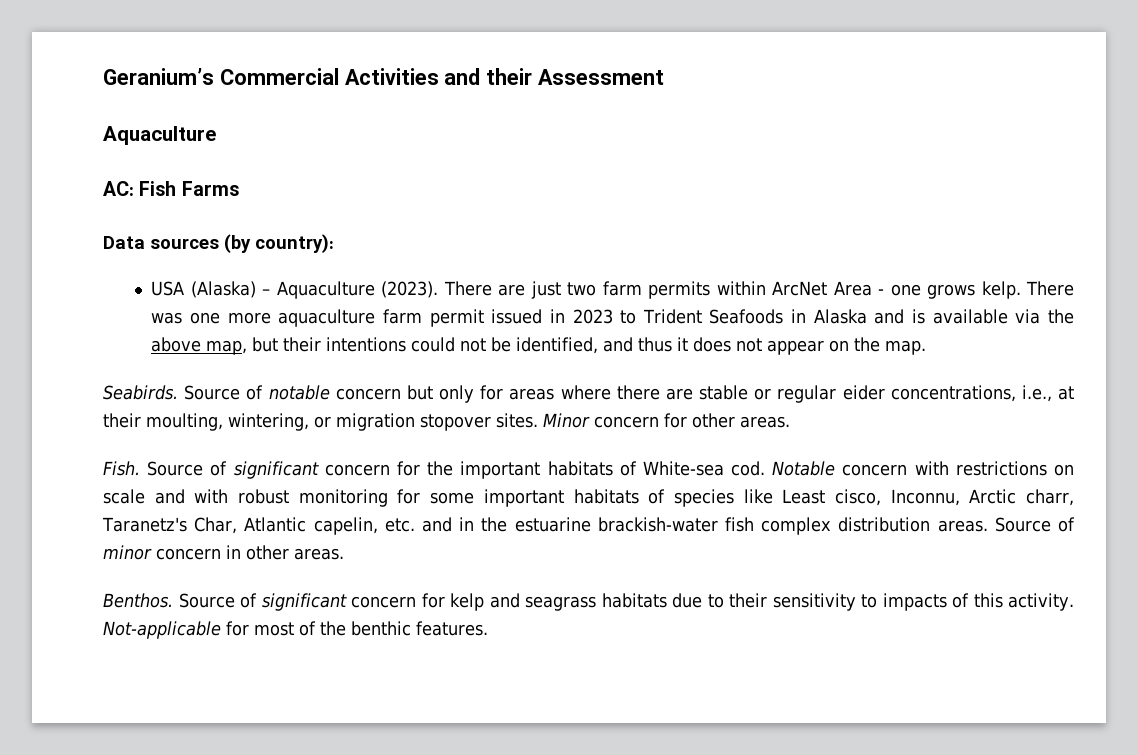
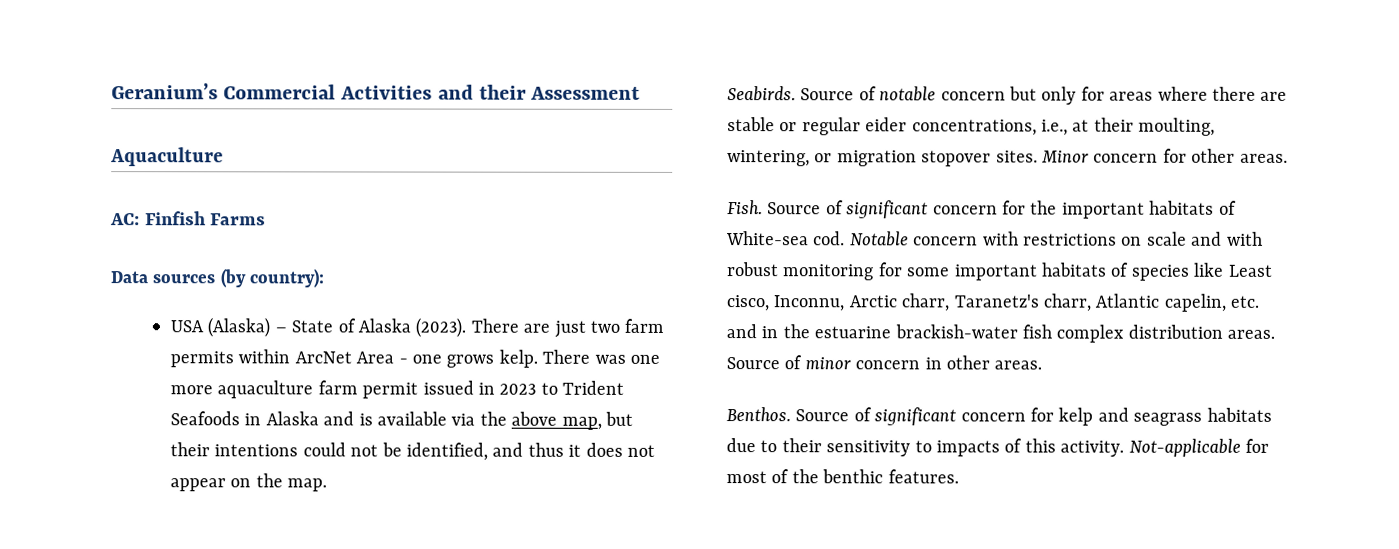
[139,181,177,196] Fish -> [144,211,206,226] Finfish
[276,281,375,299] Aquaculture -> [291,318,412,333] State of Alaska
[194,517,238,534] Char, -> [1043,293,1091,312] charr,

